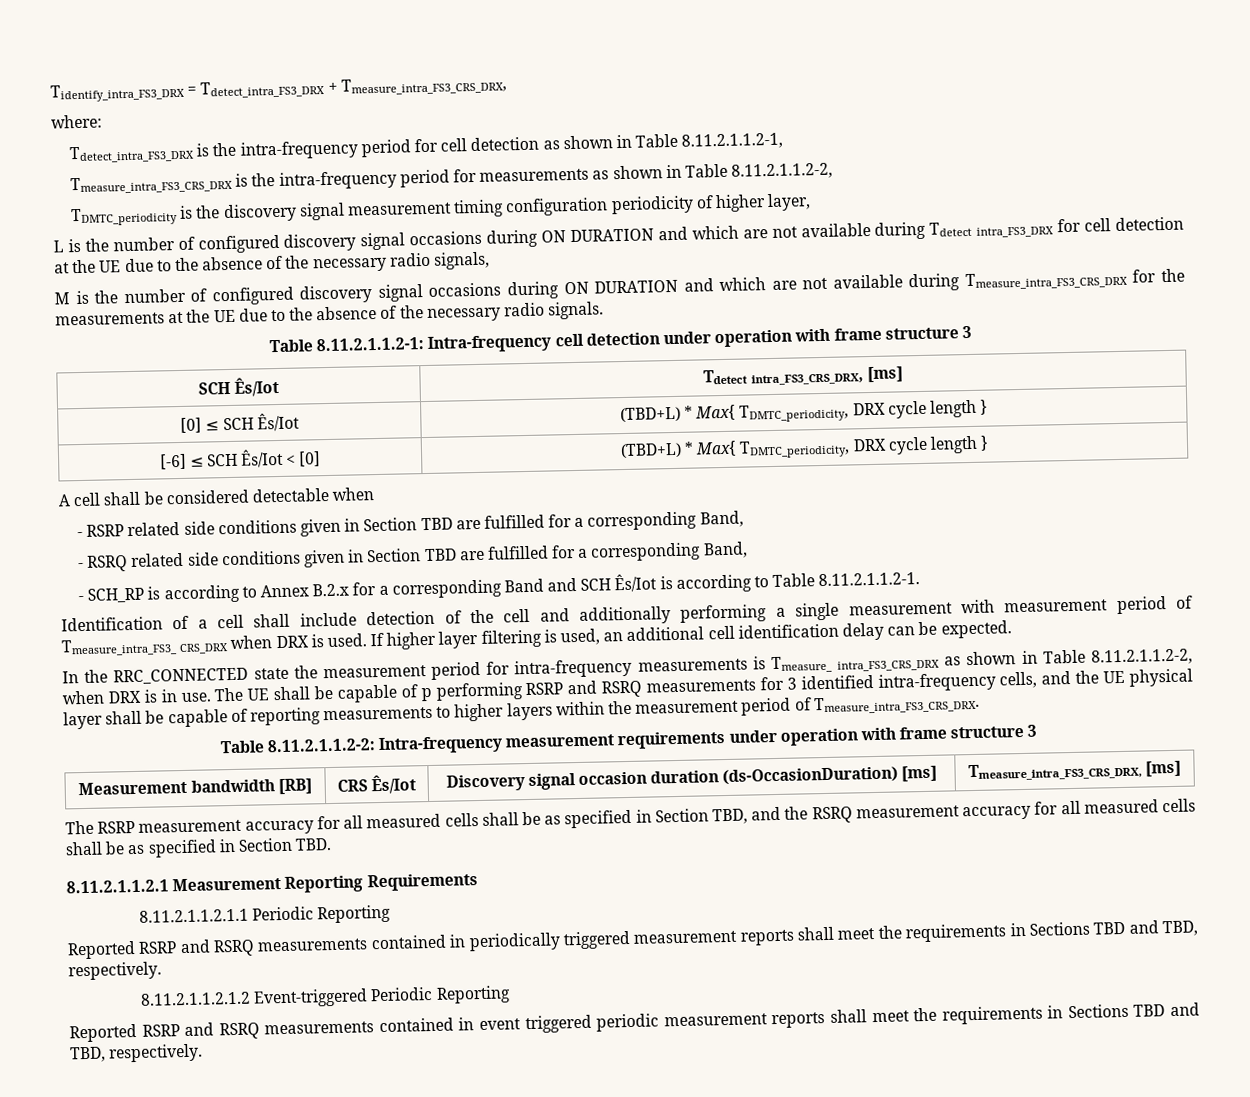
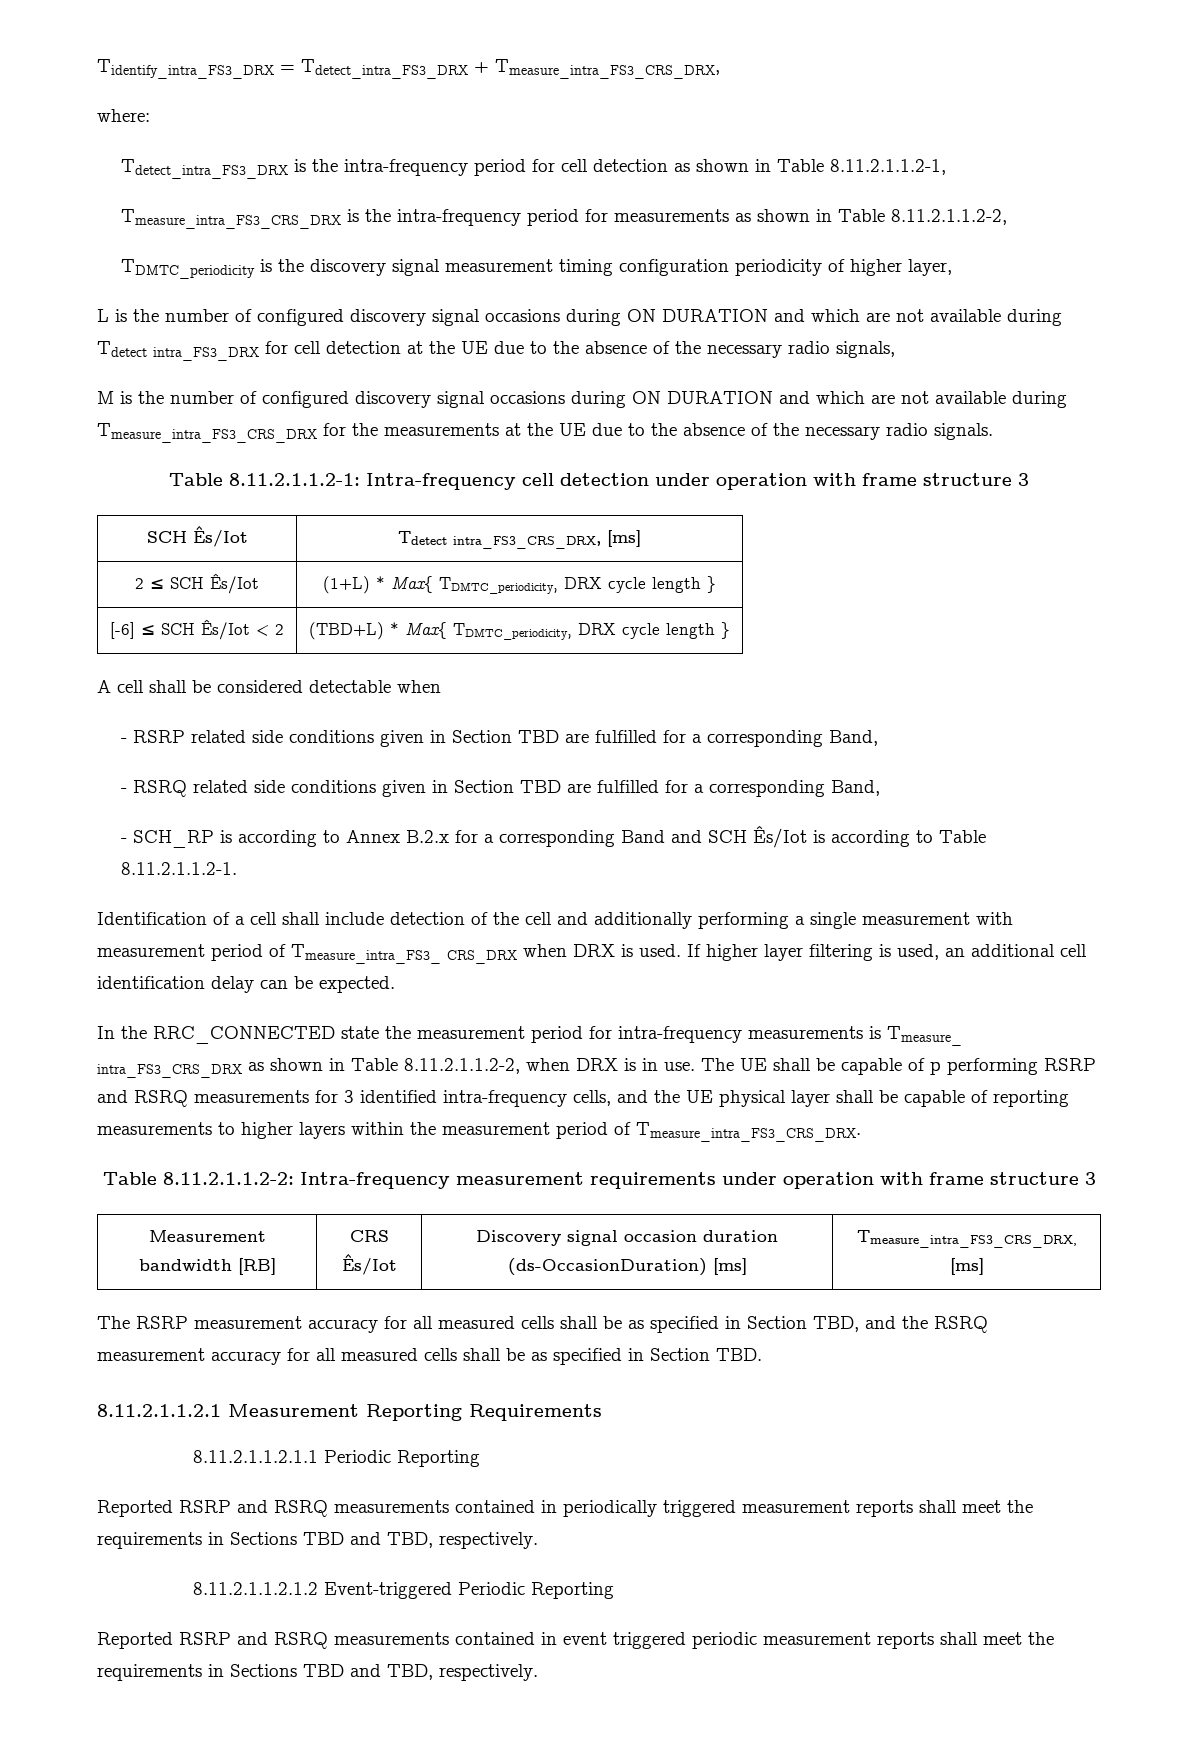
[180,417,203,433] [0] -> [135,578,144,589] 2
[619,406,681,423] (TBD+L) -> [323,576,370,594] (1+L)
[298,451,322,467] [0] -> [275,624,284,635] 2

